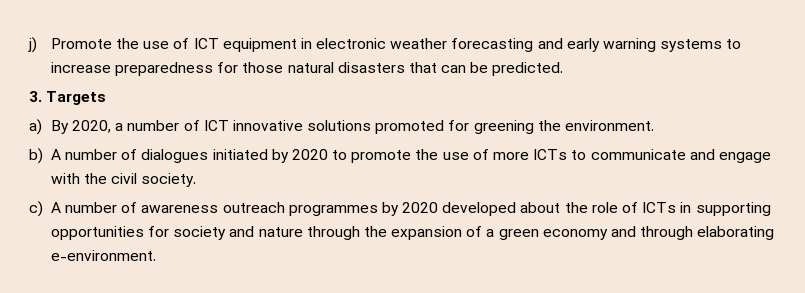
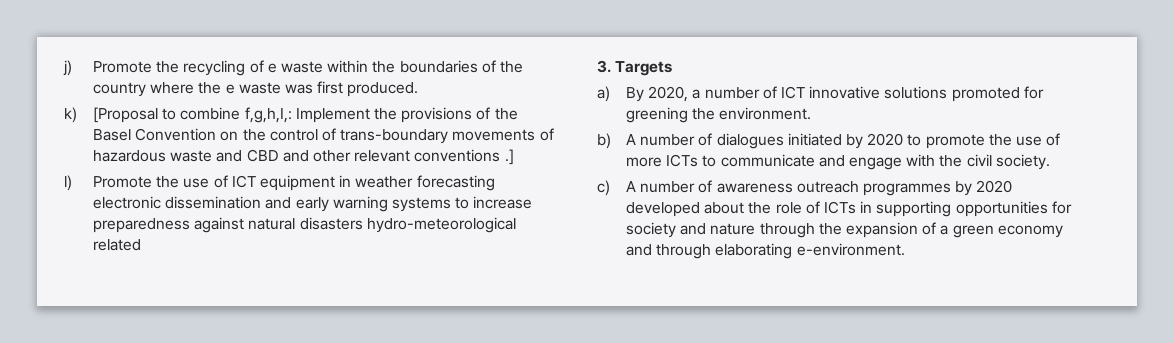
(139, 43) none -> [183,60,523,76] [93,81,419,97] [64,107,518,123] [93,128,554,144] [93,149,514,165] [64,175,180,191] recycling of e waste within the boundaries of the country where the e waste was first produced. // k) [Proposal to combine f,g,h,I,: Implement the provisions of the Basel Convention on the control of trans-boundary movements of hazardous waste and CBD and other relevant conventions .] // l) Promote the
[316,38,387,49] electronic -> (352, 181) none
(534, 45) none -> [93,196,262,209] electronic dissemination
[217,62,564,76] for those natural disasters that can be predicted. -> [194,217,516,233] [93,239,142,251] against natural disasters hydro-meteorological related

